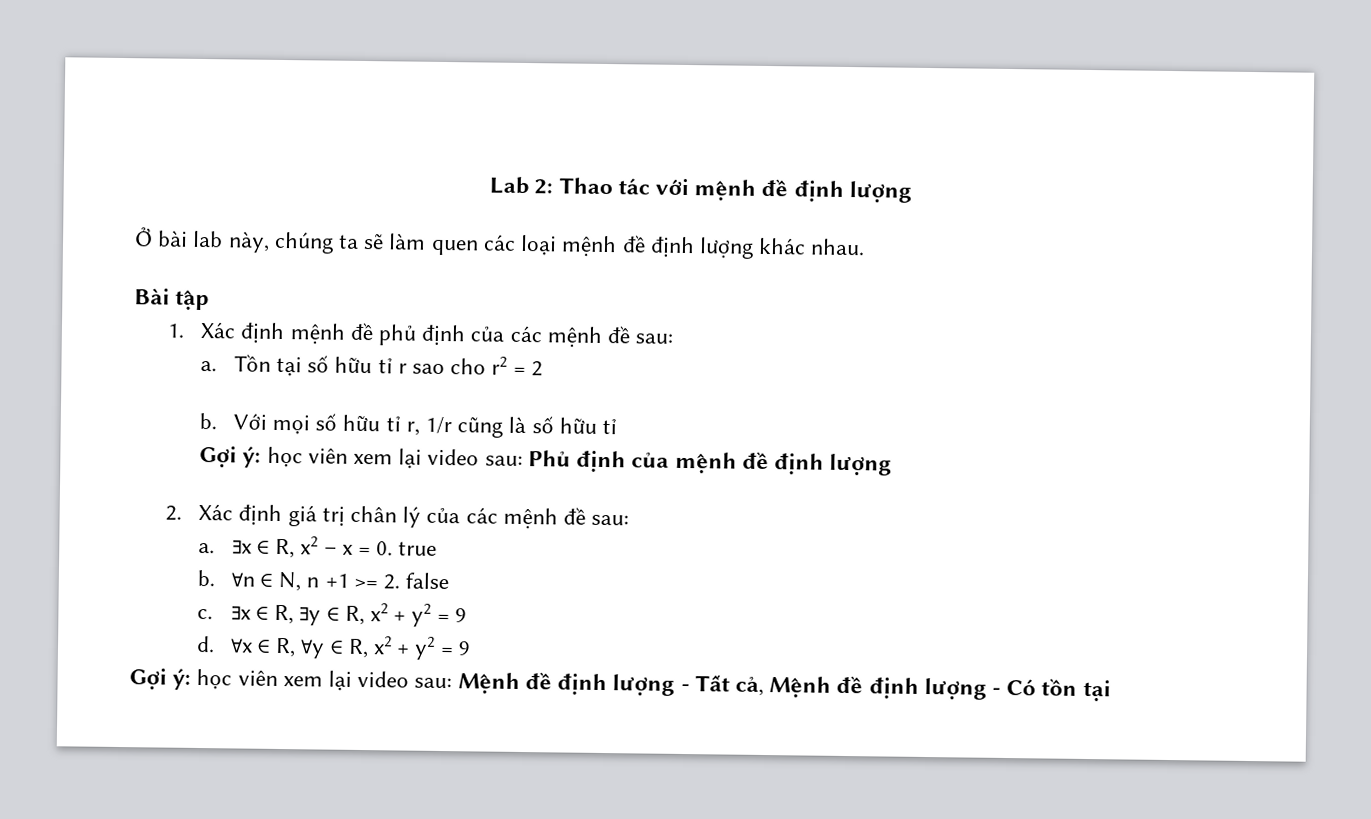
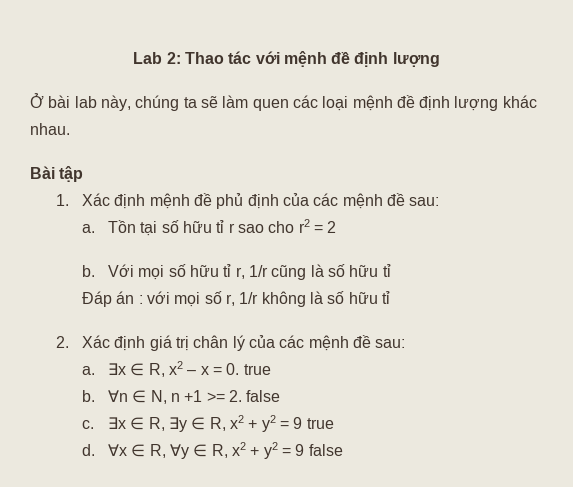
[199,445,893,476] Gợi ý: học viên xem lại video sau: Phủ định của mệnh đề định lượng -> [82,291,390,307] Đáp án : với mọi số r, 1/r không là số hữu tỉ
(467, 615) none -> [306,418,334,429] true
[129,668,1111,702] // Gợi ý: học viên xem lại video sau: Mệnh đề định lượng - Tất cả, Mệnh đề định lượng - Có tồn tại -> [308,444,343,456] false

